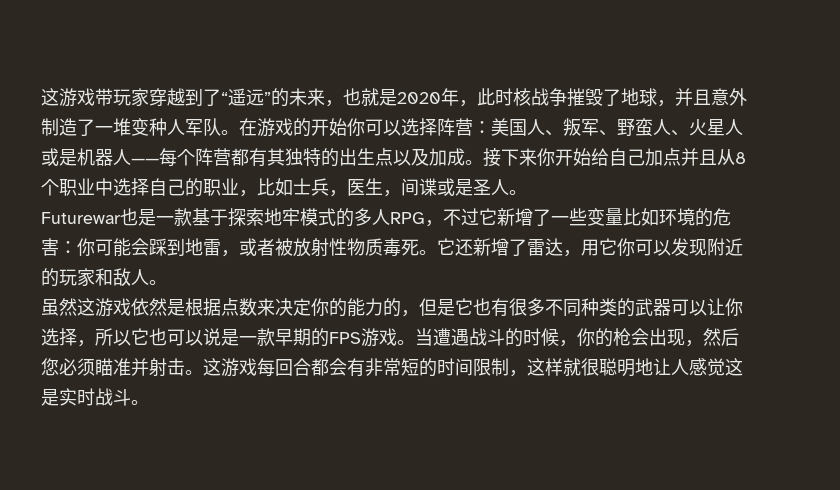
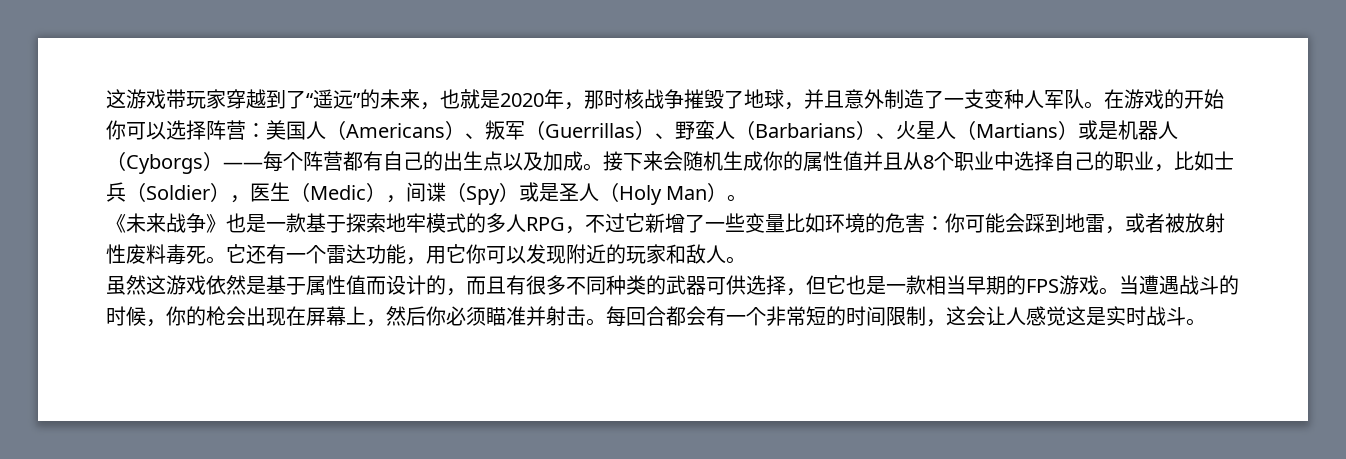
[477,88,495,106] 此 -> [584,90,604,109] 那
[113,118,131,136] 堆 -> [964,89,984,109] 支
[545,118,743,137] 、叛军、野蛮人、火星人 -> [326,120,1078,140] （Americans）、叛军（Guerrillas）、野蛮人（Barbarians）、火星人（Martians）
(131, 157) none -> [106,151,223,174] （Cyborgs）
[267,148,321,166] 其独特 -> [383,151,423,171] 自己
[537,148,681,166] 你开始给自己加点 -> [663,151,863,172] 会随机生成你的属性值
[329,178,527,197] [41,212,121,224] ，医生，间谍或是圣人。 // Futurewar -> [126,182,748,205] [106,213,226,233] （Soldier），医生（Medic），间谍（Spy）或是圣人（Holy Man）。 // 《未来战争》
[347,238,383,256] 物质 -> [126,244,166,264] 废料
[473,238,563,256] 新增了雷达 -> [266,244,406,264] 有一个雷达功能
[185,298,491,317] 根据点数来决定你的能力的，但是它也 -> [266,275,506,296] 基于属性值而设计的，而且
[689,298,743,316] [41,328,275,347] 以让你选择，所以它也可以说是一款 -> [726,275,966,296] 供选择，但它也是一款相当
[685,328,739,347] [41,358,59,376] ，然后您 -> [286,306,446,327] 在屏幕上，然后你
[203,358,257,377] 这游戏 -> (606, 322) none
(365, 367) none -> [726,307,766,326] 一个
[545,358,653,377] 样就很聪明地 -> [966,306,986,326] 会

